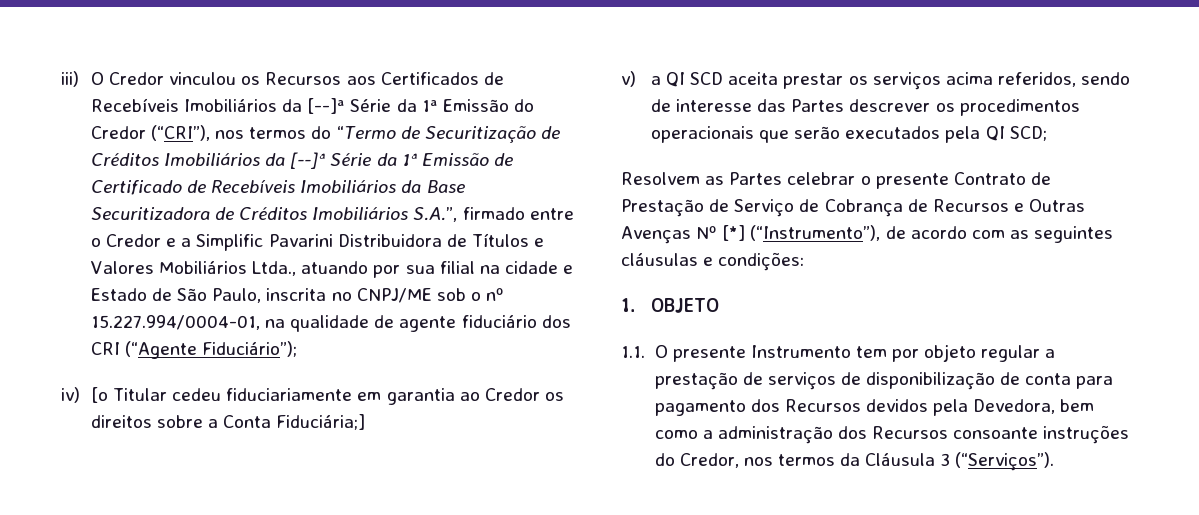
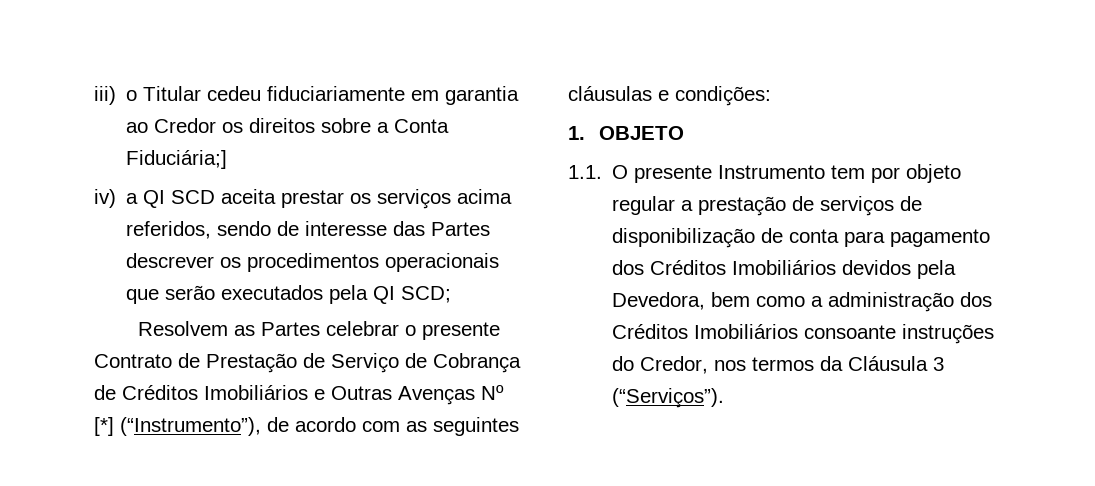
[90,72,504,85] [90,98,534,114] [90,125,560,143] [90,152,513,169] [90,180,465,195] [90,207,574,222] [90,233,545,251] [90,261,574,278] [90,288,505,303] [90,315,571,332] [90,341,298,359] [61,387,108,403] O Credor vinculou os Recursos aos Certificados de Recebíveis Imobiliários da [--]ª Série da 1ª Emissão do Credor (“CRI”), nos termos do “Termo de Securitização de Créditos Imobiliários da [--]ª Série da 1ª Emissão de Certificado de Recebíveis Imobiliários da Base Securitizadora de Créditos Imobiliários S.A.”, firmado entre o Credor e a Simplific Pavarini Distribuidora de Títulos e Valores Mobiliários Ltda., atuando por sua filial na cidade e Estado de São Paulo, inscrita no CNPJ/ME sob o nº 15.227.994/0004-01, na qualidade de agente fiduciário dos CRI (“Agente Fiduciário”); // iv) [o -> [126,90,138,101] o
[621,71,636,87] v) -> [94,189,116,208] iv)
[932,199,1009,212] Recursos -> [122,385,308,400] Créditos Imobiliários
[784,399,861,412] Recursos -> [650,260,837,275] Créditos Imobiliários
[872,426,949,439] Recursos -> [612,324,799,339] Créditos Imobiliários

